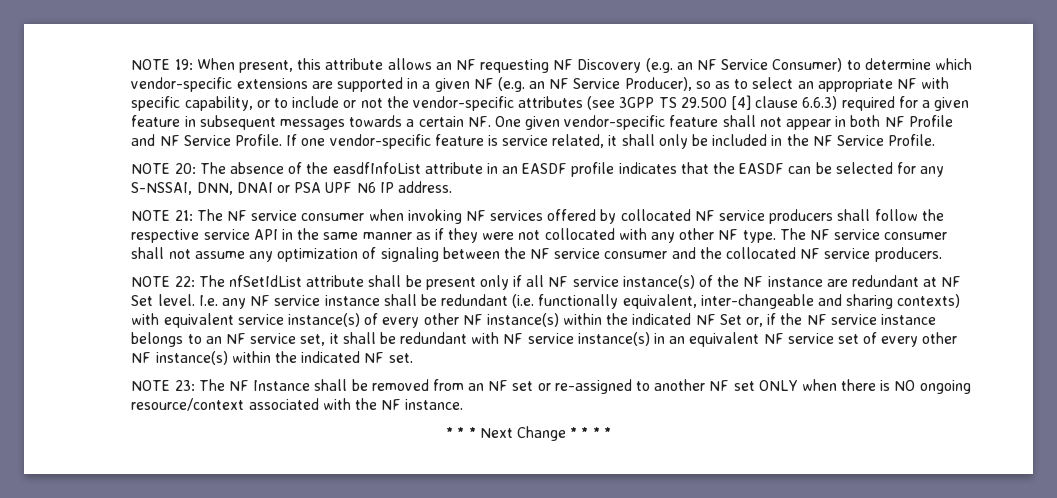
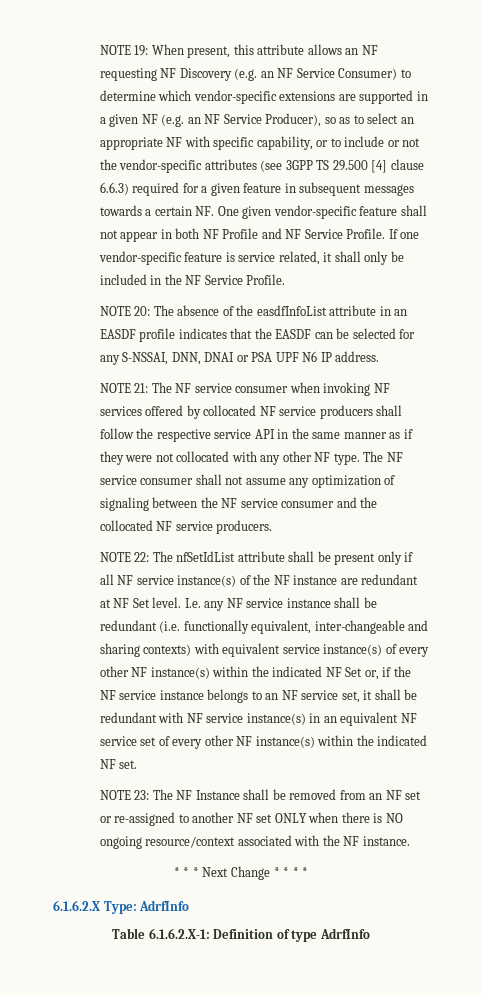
(611, 432) none -> [53,900,190,914] [112,928,370,942] // 6.1.6.2.X Type: AdrfInfo // Table 6.1.6.2.X-1: Definition of type AdrfInfo

